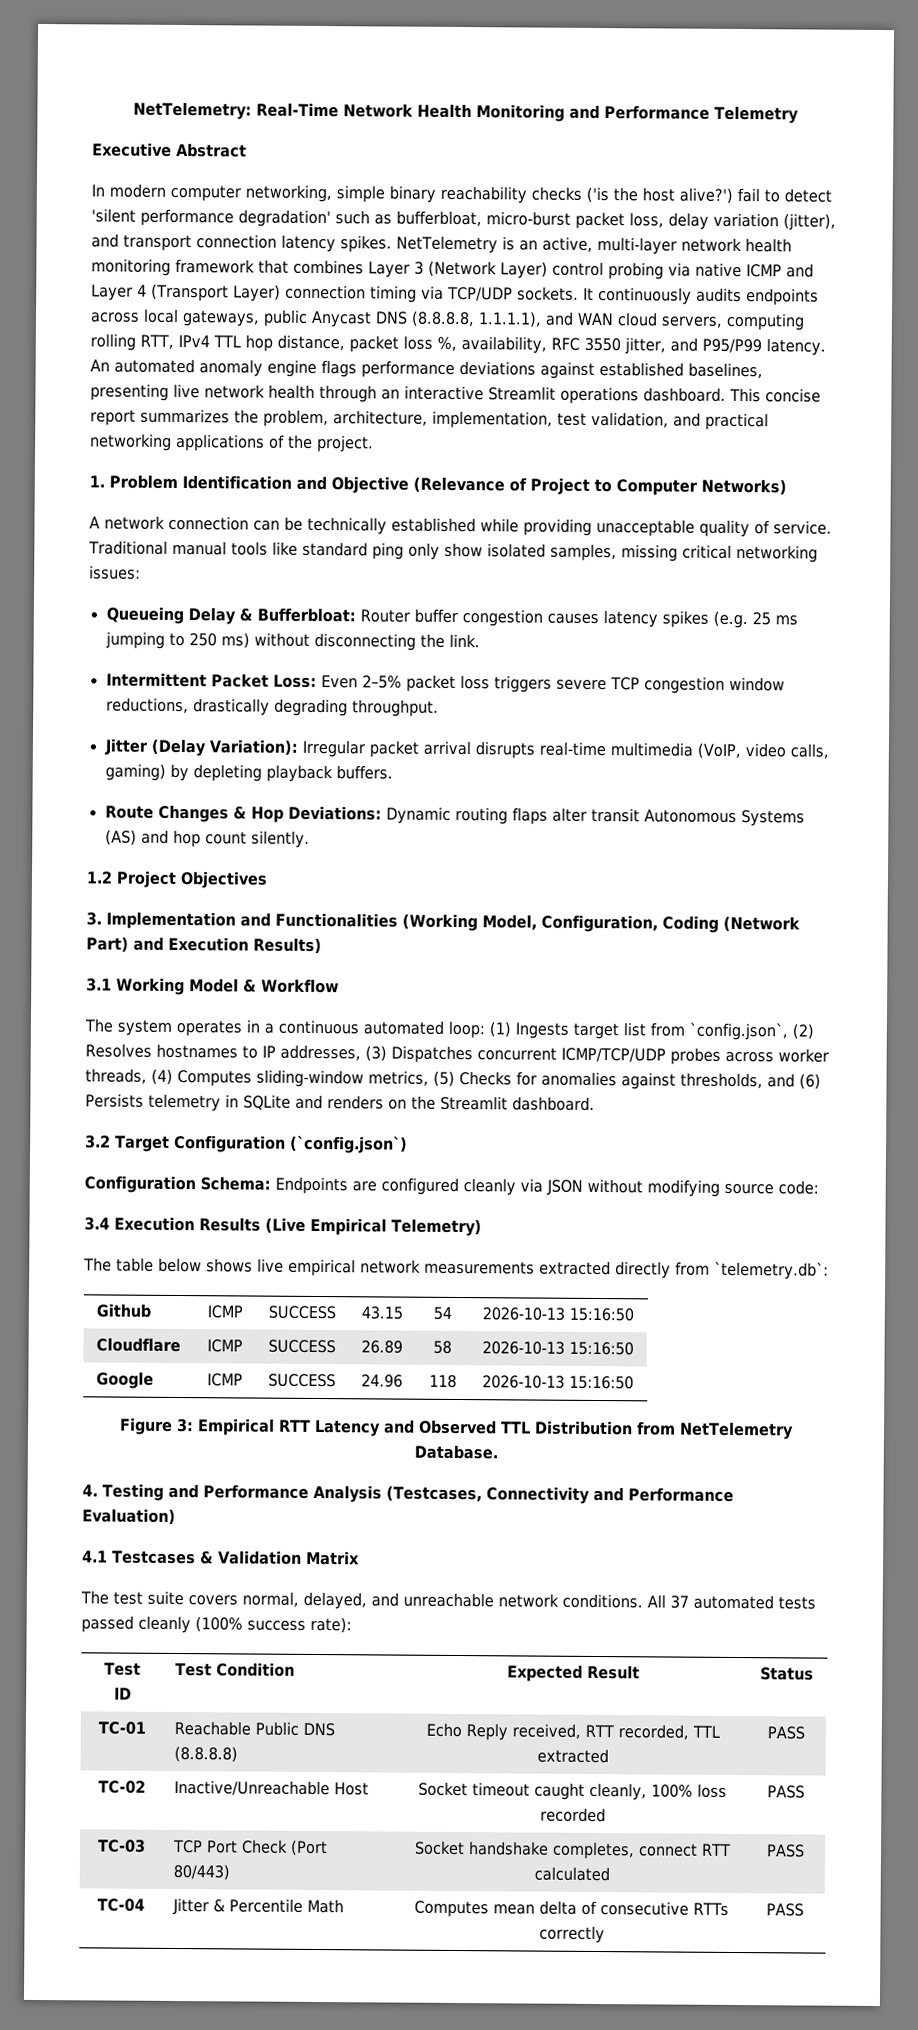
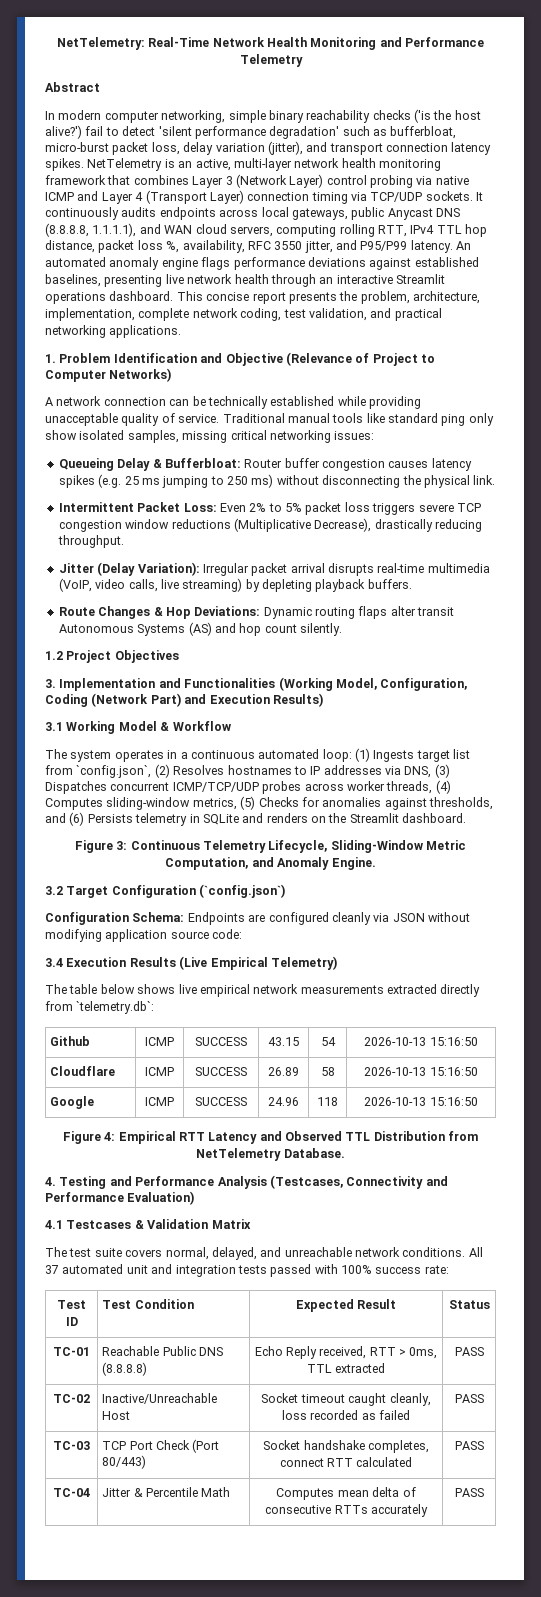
[92,142,172,157] Executive -> (303, 60) none
[140,408,230,424] summarizes -> [288,292,337,304] presents
(553, 419) none -> [138,308,282,321] complete network coding,
[176,433,374,453] applications of the project. -> [109,325,182,338] applications.
(445, 640) none -> [423,475,470,488] physical
[361,675,402,689] 2–5% -> [249,503,302,512] 2% to 5%
[105,697,348,717] reductions, drastically degrading -> [171,518,482,532] reductions (Multiplicative Decrease), drastically reducing
[104,763,166,781] gaming) -> [160,578,243,592] live streaming)
[280,1044,361,1061] addresses, -> [323,765,432,778] addresses via DNS,
(595, 1103) none -> [74,840,467,853] [165,857,376,870] // Figure 3: Continuous Telemetry Lifecycle, Sliding-Window Metric Computation, and Anomaly Engine.
(720, 1188) none -> [105,929,168,942] application
[177,1418,195,1433] 3: -> [104,1132,116,1141] 4:
[778,1596,816,1610] [81,1615,352,1634] tests passed cleanly (100% success rate): -> [126,1264,449,1277] unit and integration tests passed with 100% success rate:
[617,1724,689,1740] recorded, -> [399,1347,438,1359] > 0ms,
[651,1784,693,1798] 100% -> (431, 1399) none
(606, 1815) none -> [361,1410,411,1420] as failed
[538,1925,605,1944] correctly -> [370,1504,428,1517] accurately

